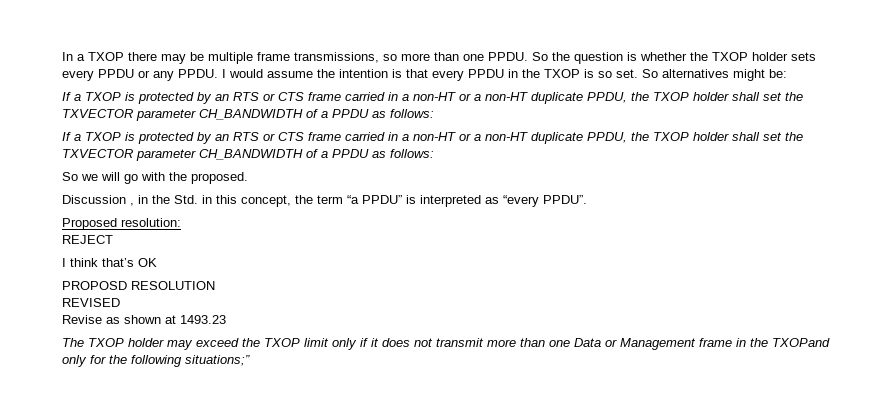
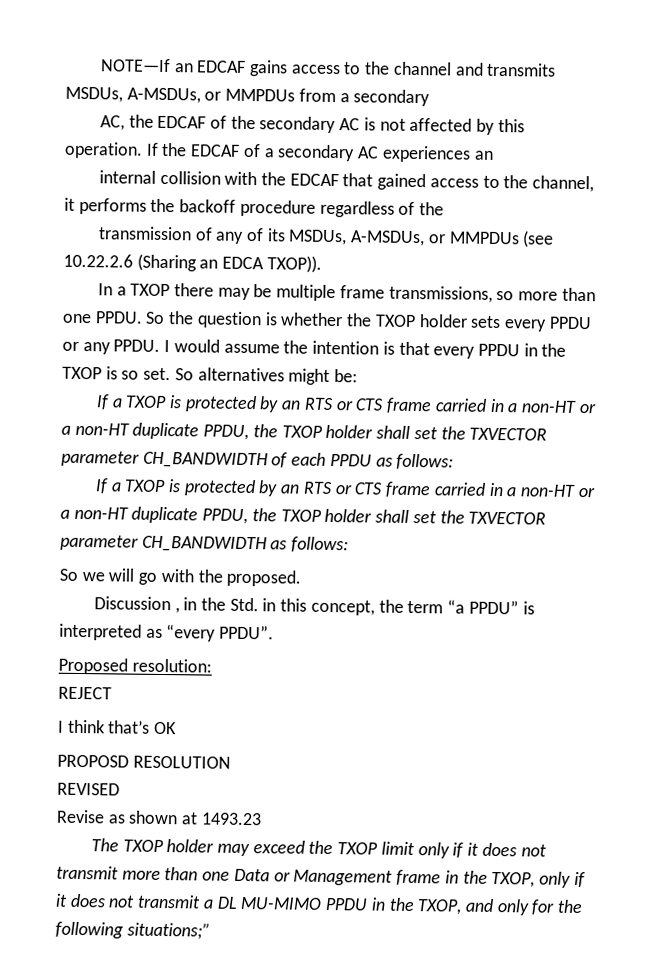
(62, 56) none -> [99,58,557,77] [65,86,431,107] [99,114,525,135] [64,141,494,163] [98,170,595,193] [64,197,445,218] [97,226,555,248] [63,253,322,273] NOTE—If an EDCAF gains access to the channel and transmits MSDUs, A-MSDUs, or MMPDUs from a secondary // AC, the EDCAF of the secondary AC is not affected by this operation. If the EDCAF of a secondary AC experiences an // internal collision with the EDCAF that gained access to the channel, it performs the backoff procedure regardless of the // transmission of any of its MSDUs, A-MSDUs, or MMPDUs (see 10.22.2.6 (Sharing an EDCA TXOP)). //
[321,111,328,118] a -> [291,452,327,466] each
[306,149,369,158] of a PPDU -> (267, 544) none
[772,338,830,347] TXOPand -> [491,871,586,888] [55,893,494,915] TXOP, only if it does not transmit a DL MU-MIMO PPDU in the TXOP, and

